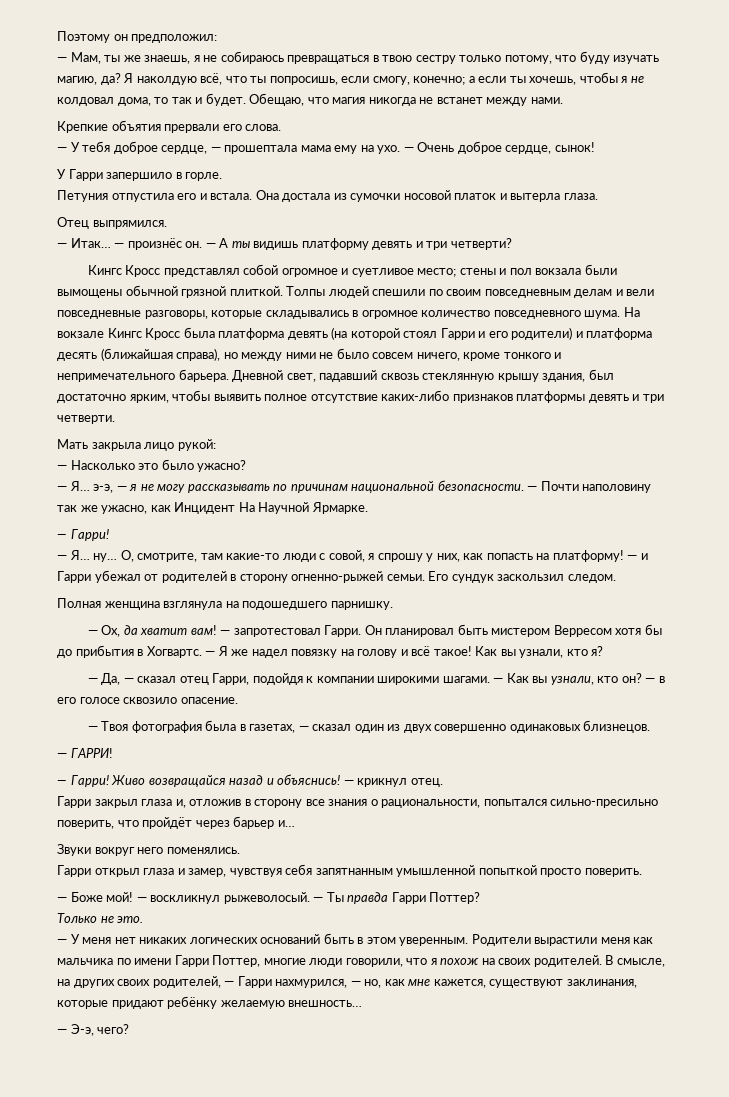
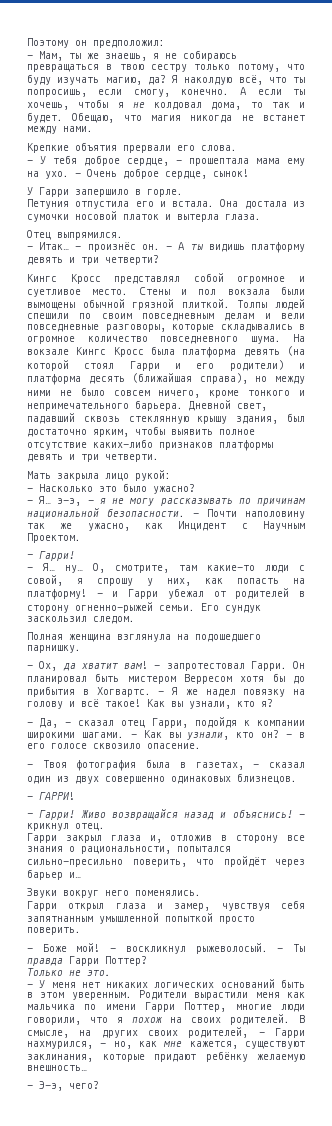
[413,76,475,85] конечно; а -> [181,87,247,95] конечно. А
[417,268,496,277] место; стены -> [92,287,170,295] место. Стены
[238,502,368,514] На Научной Ярмарке. -> [241,521,305,531] [27,533,81,543] с Научным Проектом.

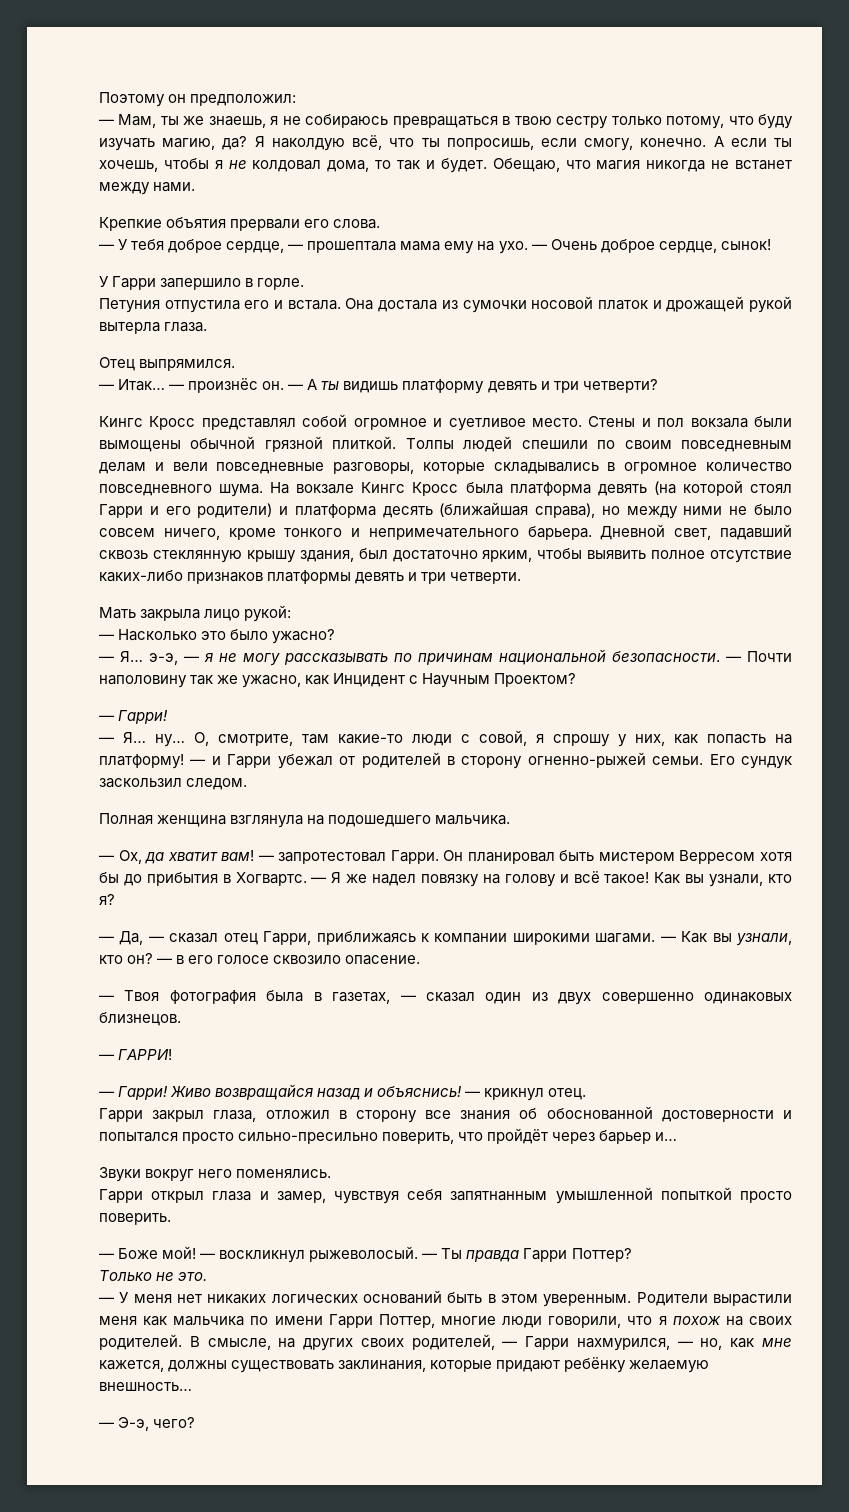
(171, 217) none -> [666,296,793,313] дрожащей рукой
[27,533,81,543] Проектом. -> [494,673,577,687] Проектом?
[27,645,81,653] парнишку. -> [435,815,511,825] мальчика.
[195,717,237,728] подойдя -> [316,931,416,945] приближаясь
[110,835,213,843] глаза и, отложив -> [213,1110,330,1122] глаза, отложил
[69,846,231,854] о рациональности, попытался -> [519,1106,793,1122] [99,1132,235,1144] об обоснованной достоверности и попытался просто
[245,1041,305,1049] существуют -> [168,1360,335,1373] должны существовать

